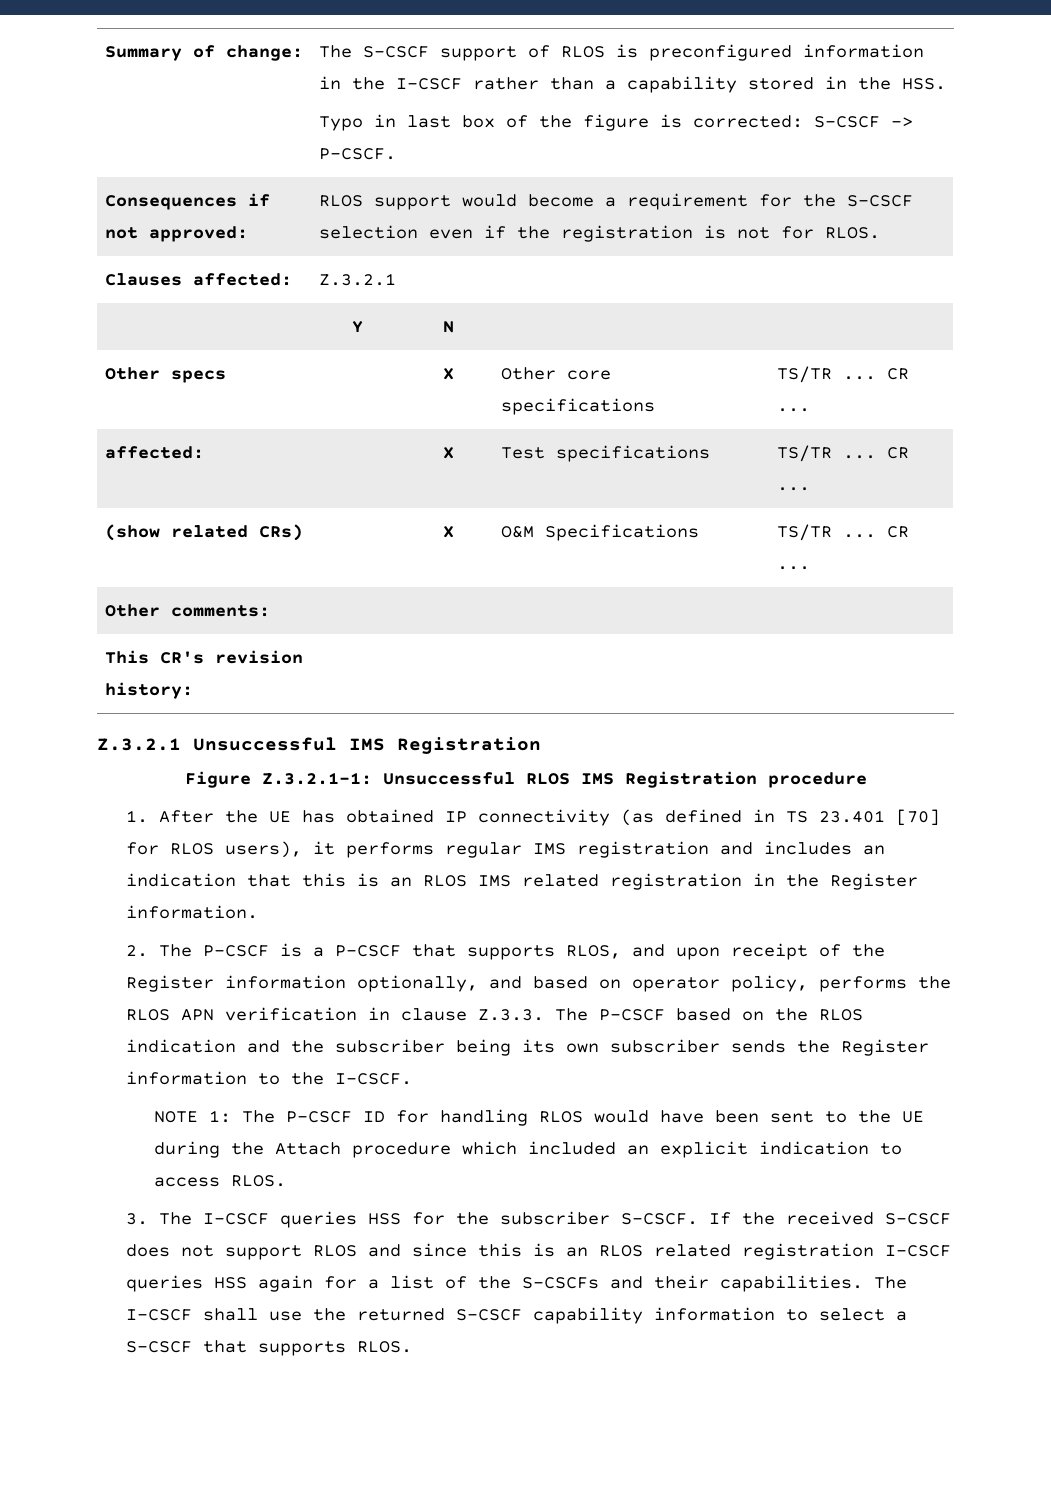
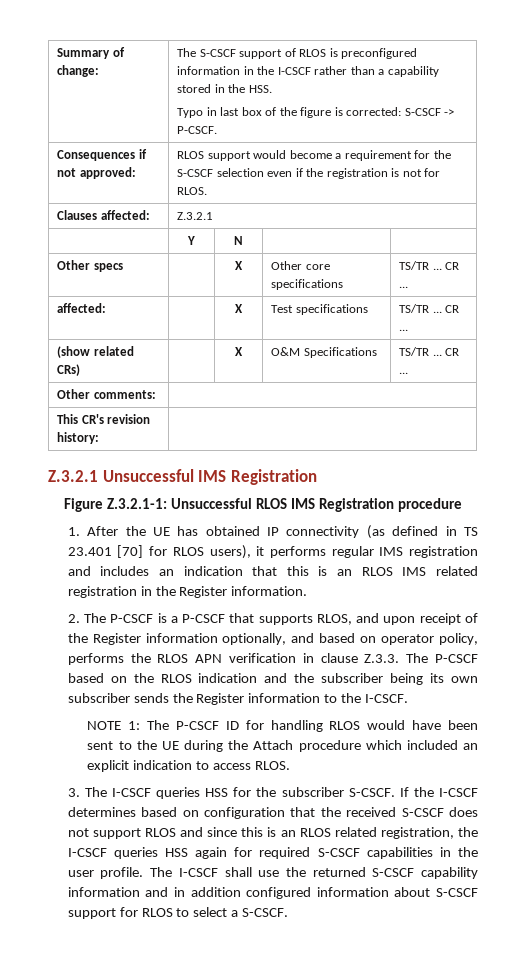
(775, 1218) none -> [439,788,478,797] [67,807,341,819] I-CSCF determines based on configuration that the
[741,1243,874,1260] registration -> [380,827,478,839] registration, the
[367,1275,863,1292] a list of the S-CSCFs and their capabilities. -> [259,847,478,859] [67,867,144,879] required S-CSCF capabilities in the user profile.
[785,1308,907,1321] [125,1340,412,1356] to select a S-CSCF that supports RLOS. -> [145,887,478,899] [67,907,289,919] and in addition configured information about S-CSCF support for RLOS to select a S-CSCF.

